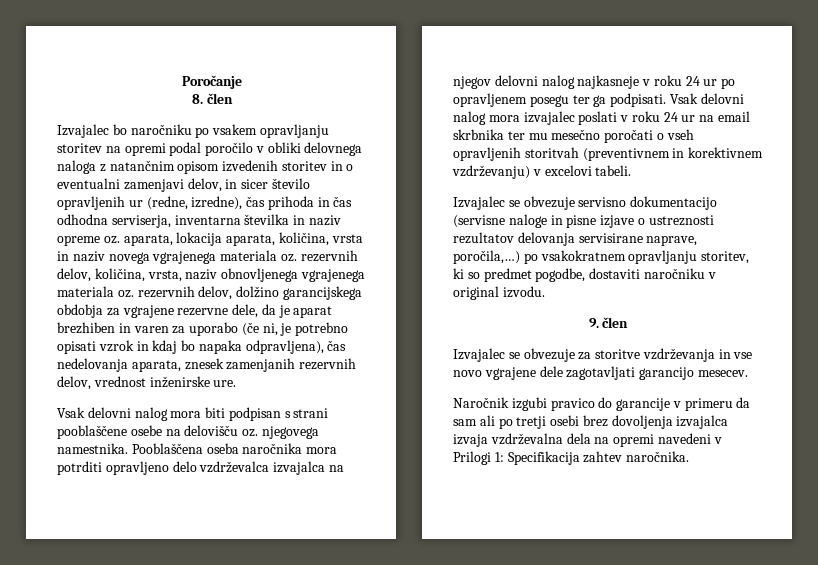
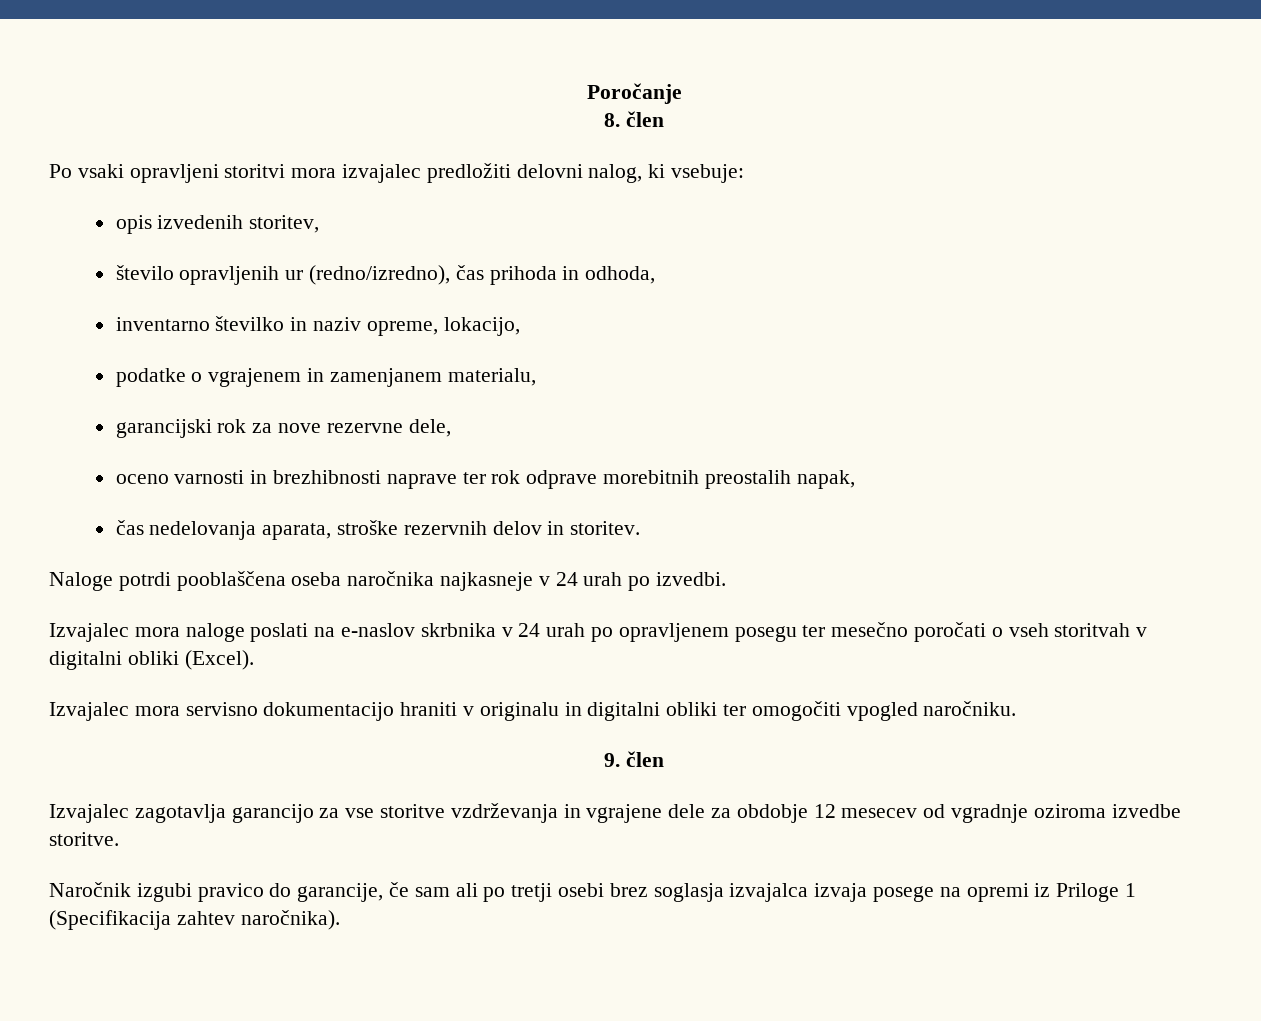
[57,124,329,138] [57,142,363,156] [57,160,354,174] [57,178,269,192] Izvajalec bo naročniku po vsakem opravljanju storitev na opremi podal poročilo v obliki delovnega naloga z natančnim opisom izvedenih storitev in o eventualni zamenjavi delov, in sicer -> [49,163,745,183] [115,215,320,234] Po vsaki opravljeni storitvi mora izvajalec predložiti delovni nalog, ki vsebuje: // opis izvedenih storitev, //
[146,196,243,210] (redne, izredne), -> [308,265,450,285] (redno/izredno),
[333,196,353,207] [57,214,341,228] [57,232,363,246] [57,250,358,264] [57,268,365,282] [57,286,362,300] [57,304,333,318] [57,322,349,336] [57,340,347,354] [57,358,357,372] [57,376,237,390] [57,407,329,421] [57,425,319,439] [57,443,338,454] [57,461,344,475] [453,75,736,89] [453,93,744,107] [453,111,751,125] [453,129,694,143] [453,147,764,161] [452,165,632,179] [453,196,718,210] [453,214,714,228] [453,232,698,246] [453,250,750,264] [453,268,716,282] [453,286,545,300] [588,317,629,328] [453,348,753,362] [453,366,748,380] čas odhodna serviserja, inventarna številka in naziv opreme oz. aparata, lokacija aparata, količina, vrsta in naziv novega vgrajenega materiala oz. rezervnih delov, količina, vrsta, naziv obnovljenega vgrajenega materiala oz. rezervnih delov, dolžino garancijskega obdobja za vgrajene rezervne dele, da je aparat brezhiben in varen za uporabo (če ni, je potrebno opisati vzrok in kdaj bo napaka odpravljena), čas nedelovanja aparata, znesek zamenjanih rezervnih delov, vrednost inženirske ure. // Vsak delovni nalog mora biti podpisan s strani pooblaščene osebe na delovišču oz. njegovega namestnika. Pooblaščena oseba naročnika mora potrditi opravljeno delo vzdrževalca izvajalca na njegov delovni nalog najkasneje v roku 24 ur po opravljenem posegu ter ga podpisati. Vsak delovni nalog mora izvajalec poslati v roku 24 ur na email skrbnika ter mu mesečno poročati o vseh opravljenih storitvah (preventivnem in korektivnem vzdrževanju) v excelovi tabeli. // Izvajalec se obvezuje servisno dokumentacijo (servisne naloge in pisne izjave o ustreznosti rezultatov delovanja servisirane naprave, poročila,…) po vsakokratnem opravljanju storitev, ki so predmet pogodbe, dostaviti naročniku v original izvodu. // 9. člen // Izvajalec se obvezuje za storitve vzdrževanja in vse novo vgrajene dele zagotavljati garancijo mesecev. -> [585,266,656,284] [115,316,520,336] [115,368,536,387] [115,419,451,438] [115,470,855,489] [115,520,641,540] [49,571,727,591] [49,622,1148,642] [49,650,254,670] [49,701,1017,721] [604,751,664,767] [49,803,1181,823] [49,832,119,846] odhoda, // inventarno številko in naziv opreme, lokacijo, // podatke o vgrajenem in zamenjanem materialu, // garancijski rok za nove rezervne dele, // oceno varnosti in brezhibnosti naprave ter rok odprave morebitnih preostalih napak, // čas nedelovanja aparata, stroške rezervnih delov in storitev. // Naloge potrdi pooblaščena oseba naročnika najkasneje v 24 urah po izvedbi. // Izvajalec mora naloge poslati na e-naslov skrbnika v 24 urah po opravljenem posegu ter mesečno poročati o vseh storitvah v digitalni obliki (Excel). // Izvajalec mora servisno dokumentacijo hraniti v originalu in digitalni obliki ter omogočiti vpogled naročniku. // 9. člen // Izvajalec zagotavlja garancijo za vse storitve vzdrževanja in vgrajene dele za obdobje 12 mesecev od vgradnje oziroma izvedbe storitve.
[616,397,751,411] garancije v primeru da -> [297,882,410,902] garancije, če
[611,415,673,429] dovoljenja -> [653,883,724,902] soglasja
[490,433,722,447] [453,451,690,465] vzdrževalna dela na opremi navedeni v Prilogi 1: Specifikacija zahtev naročnika. -> [873,883,1137,902] [49,910,340,930] posege na opremi iz Priloge 1 (Specifikacija zahtev naročnika).

